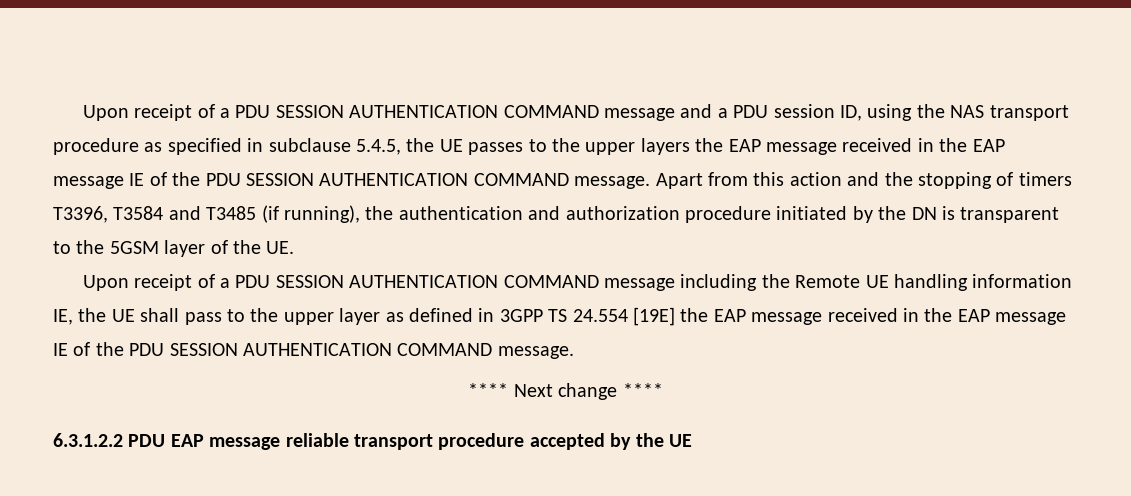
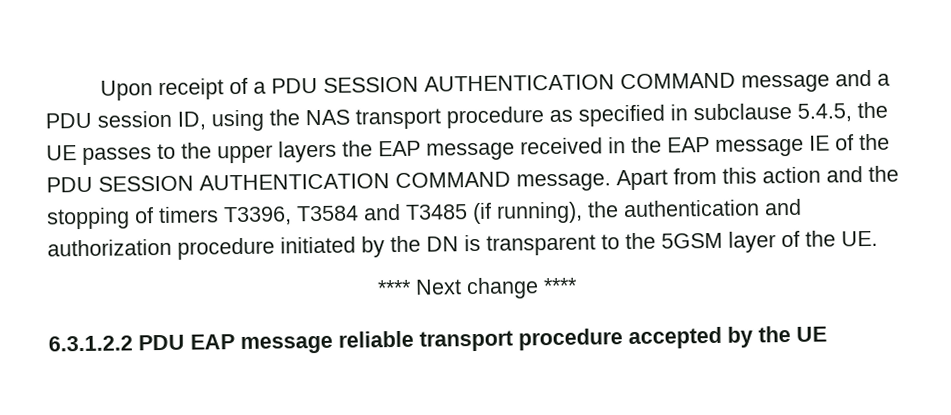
[82,274,1073,291] [53,307,1067,326] [53,342,574,359] // Upon receipt of a PDU SESSION AUTHENTICATION COMMAND message including the Remote UE handling information IE, the UE shall pass to the upper layer as defined in 3GPP TS 24.554 [19E] the EAP message received in the EAP message IE of the PDU SESSION AUTHENTICATION COMMAND message. -> (878, 238) none

